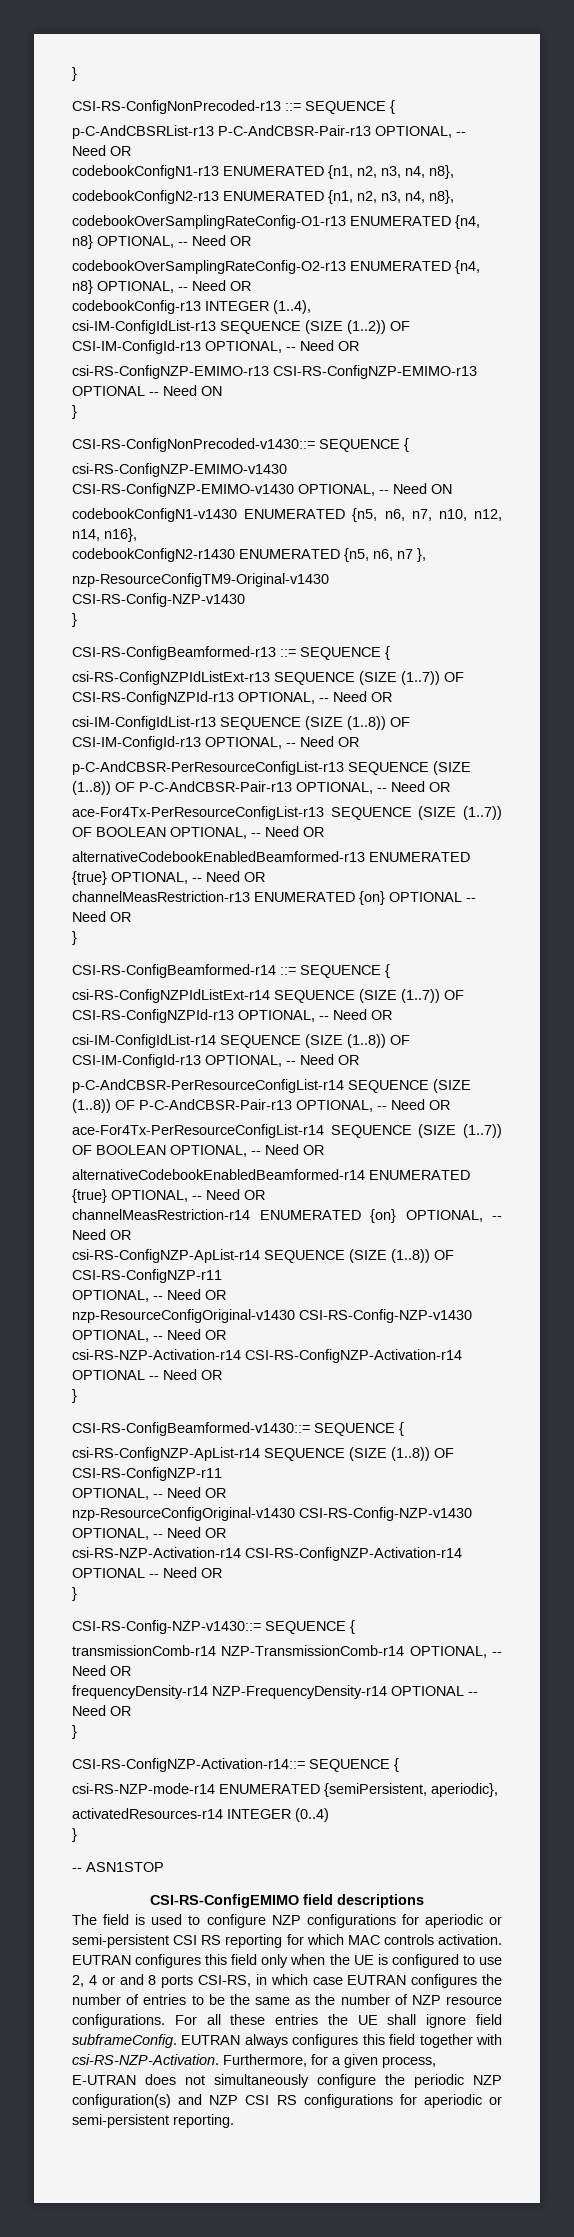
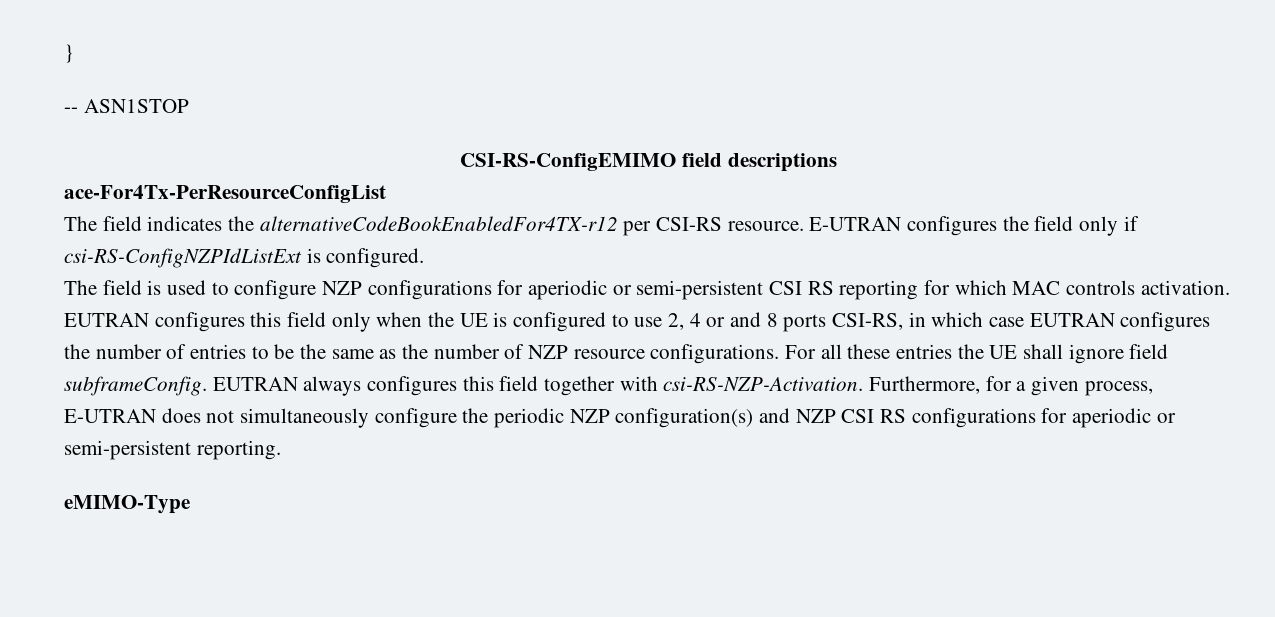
[72,67,77,81] [72,100,395,114] [72,125,466,139] [72,145,131,156] [72,165,454,179] [72,190,454,204] [72,215,480,229] [72,235,251,249] [72,260,480,274] [72,280,251,294] [72,300,311,314] [72,320,410,334] [72,340,359,354] [72,365,477,379] [72,385,222,396] [72,405,77,419] [72,438,409,452] [72,463,287,477] [72,483,452,497] [72,508,503,522] [72,528,137,542] [72,548,426,562] [72,573,329,587] [72,593,245,607] [72,613,77,627] [72,646,390,660] [72,671,464,685] [72,691,392,705] [72,716,410,730] [72,736,359,750] [72,761,471,775] [72,781,450,795] [72,806,503,820] [72,826,324,839] [72,851,470,862] [72,871,265,885] [72,891,476,905] [72,911,131,922] [72,931,77,945] [72,964,390,978] [72,989,464,1003] [72,1009,392,1023] [72,1034,410,1048] [72,1054,359,1068] [72,1079,471,1093] [72,1099,450,1113] [72,1124,503,1138] [72,1144,324,1157] [72,1169,470,1180] [72,1189,265,1203] [72,1209,502,1223] [72,1229,131,1240] [72,1249,454,1263] [72,1269,222,1283] [72,1289,226,1302] [72,1309,472,1323] [72,1329,226,1342] [72,1349,462,1363] [72,1369,222,1380] [72,1389,77,1403] [72,1422,404,1436] [72,1447,454,1461] [72,1467,222,1481] [72,1487,226,1500] [72,1507,472,1521] [72,1527,226,1540] [72,1547,462,1561] [72,1567,222,1578] [72,1587,77,1601] [72,1620,355,1634] [72,1645,502,1658] [72,1665,131,1676] [72,1685,478,1699] [72,1705,131,1716] [72,1725,77,1739] [72,1758,399,1772] [72,1783,498,1797] [72,1808,329,1822] [72,1828,77,1842] } // CSI-RS-ConfigNonPrecoded-r13 ::= SEQUENCE { // p-C-AndCBSRList-r13 P-C-AndCBSR-Pair-r13 OPTIONAL, -- Need OR // codebookConfigN1-r13 ENUMERATED {n1, n2, n3, n4, n8}, // codebookConfigN2-r13 ENUMERATED {n1, n2, n3, n4, n8}, // codebookOverSamplingRateConfig-O1-r13 ENUMERATED {n4, n8} OPTIONAL, -- Need OR // codebookOverSamplingRateConfig-O2-r13 ENUMERATED {n4, n8} OPTIONAL, -- Need OR // codebookConfig-r13 INTEGER (1..4), // csi-IM-ConfigIdList-r13 SEQUENCE (SIZE (1..2)) OF CSI-IM-ConfigId-r13 OPTIONAL, -- Need OR // csi-RS-ConfigNZP-EMIMO-r13 CSI-RS-ConfigNZP-EMIMO-r13 OPTIONAL -- Need ON // } // CSI-RS-ConfigNonPrecoded-v1430::= SEQUENCE { // csi-RS-ConfigNZP-EMIMO-v1430 CSI-RS-ConfigNZP-EMIMO-v1430 OPTIONAL, -- Need ON // codebookConfigN1-v1430 ENUMERATED {n5, n6, n7, n10, n12, n14, n16}, // codebookConfigN2-r1430 ENUMERATED {n5, n6, n7 }, // nzp-ResourceConfigTM9-Original-v1430 CSI-RS-Config-NZP-v1430 // } // CSI-RS-ConfigBeamformed-r13 ::= SEQUENCE { // csi-RS-ConfigNZPIdListExt-r13 SEQUENCE (SIZE (1..7)) OF CSI-RS-ConfigNZPId-r13 OPTIONAL, -- Need OR // csi-IM-ConfigIdList-r13 SEQUENCE (SIZE (1..8)) OF CSI-IM-ConfigId-r13 OPTIONAL, -- Need OR // p-C-AndCBSR-PerResourceConfigList-r13 SEQUENCE (SIZE (1..8)) OF P-C-AndCBSR-Pair-r13 OPTIONAL, -- Need OR // ace-For4Tx-PerResourceConfigList-r13 SEQUENCE (SIZE (1..7)) OF BOOLEAN OPTIONAL, -- Need OR // alternativeCodebookEnabledBeamformed-r13 ENUMERATED {true} OPTIONAL, -- Need OR // channelMeasRestriction-r13 ENUMERATED {on} OPTIONAL -- Need OR // } // CSI-RS-ConfigBeamformed-r14 ::= SEQUENCE { // csi-RS-ConfigNZPIdListExt-r14 SEQUENCE (SIZE (1..7)) OF CSI-RS-ConfigNZPId-r13 OPTIONAL, -- Need OR // csi-IM-ConfigIdList-r14 SEQUENCE (SIZE (1..8)) OF CSI-IM-ConfigId-r13 OPTIONAL, -- Need OR // p-C-AndCBSR-PerResourceConfigList-r14 SEQUENCE (SIZE (1..8)) OF P-C-AndCBSR-Pair-r13 OPTIONAL, -- Need OR // ace-For4Tx-PerResourceConfigList-r14 SEQUENCE (SIZE (1..7)) OF BOOLEAN OPTIONAL, -- Need OR // alternativeCodebookEnabledBeamformed-r14 ENUMERATED {true} OPTIONAL, -- Need OR // channelMeasRestriction-r14 ENUMERATED {on} OPTIONAL, -- Need OR // csi-RS-ConfigNZP-ApList-r14 SEQUENCE (SIZE (1..8)) OF CSI-RS-ConfigNZP-r11 // OPTIONAL, -- Need OR // nzp-ResourceConfigOriginal-v1430 CSI-RS-Config-NZP-v1430 OPTIONAL, -- Need OR // csi-RS-NZP-Activation-r14 CSI-RS-ConfigNZP-Activation-r14 OPTIONAL -- Need OR // } // CSI-RS-ConfigBeamformed-v1430::= SEQUENCE { // csi-RS-ConfigNZP-ApList-r14 SEQUENCE (SIZE (1..8)) OF CSI-RS-ConfigNZP-r11 // OPTIONAL, -- Need OR // nzp-ResourceConfigOriginal-v1430 CSI-RS-Config-NZP-v1430 OPTIONAL, -- Need OR // csi-RS-NZP-Activation-r14 CSI-RS-ConfigNZP-Activation-r14 OPTIONAL -- Need OR // } // CSI-RS-Config-NZP-v1430::= SEQUENCE { // transmissionComb-r14 NZP-TransmissionComb-r14 OPTIONAL, -- Need OR // frequencyDensity-r14 NZP-FrequencyDensity-r14 OPTIONAL -- Need OR // } // CSI-RS-ConfigNZP-Activation-r14::= SEQUENCE { // csi-RS-NZP-mode-r14 ENUMERATED {semiPersistent, aperiodic}, // activatedResources-r14 INTEGER (0..4) // } -> [64,44,74,63] }
(424, 1901) none -> [64,185,386,203] [64,216,1139,236] [64,248,425,268] // ace-For4Tx-PerResourceConfigList // The field indicates the alternativeCodeBookEnabledFor4TX-r12 per CSI-RS resource. E-UTRAN configures the field only if csi-RS-ConfigNZPIdListExt is configured.
(234, 2121) none -> [64,495,190,514] // eMIMO-Type

